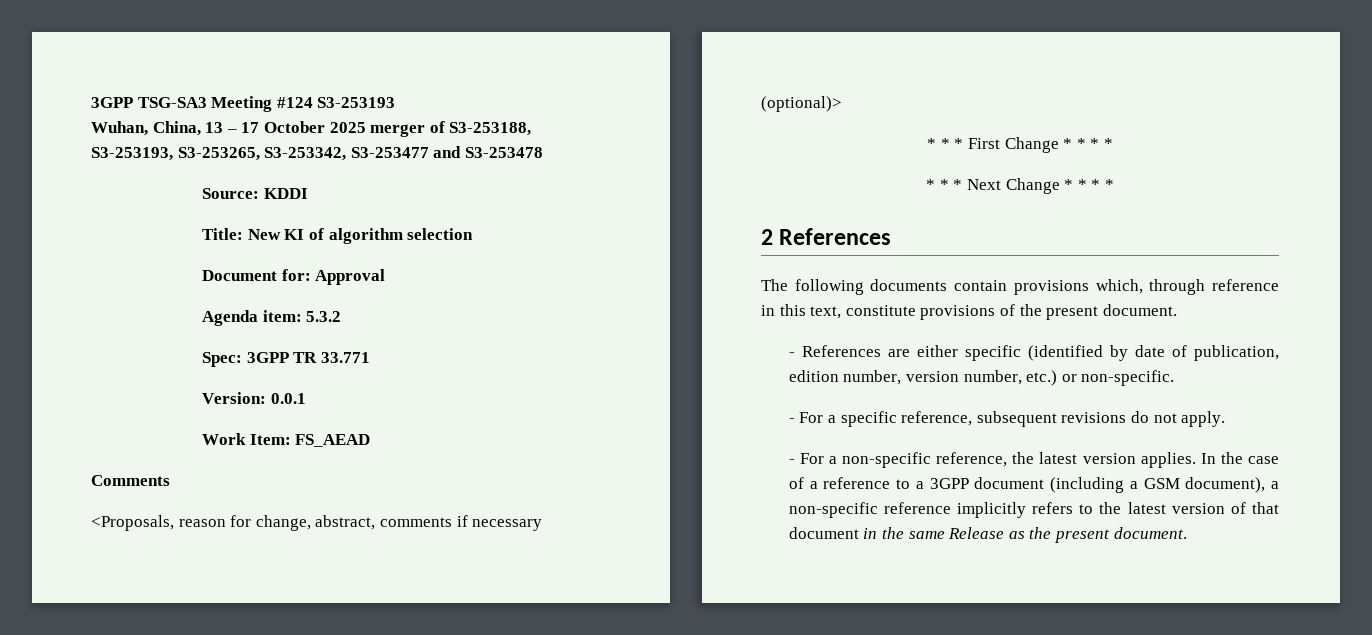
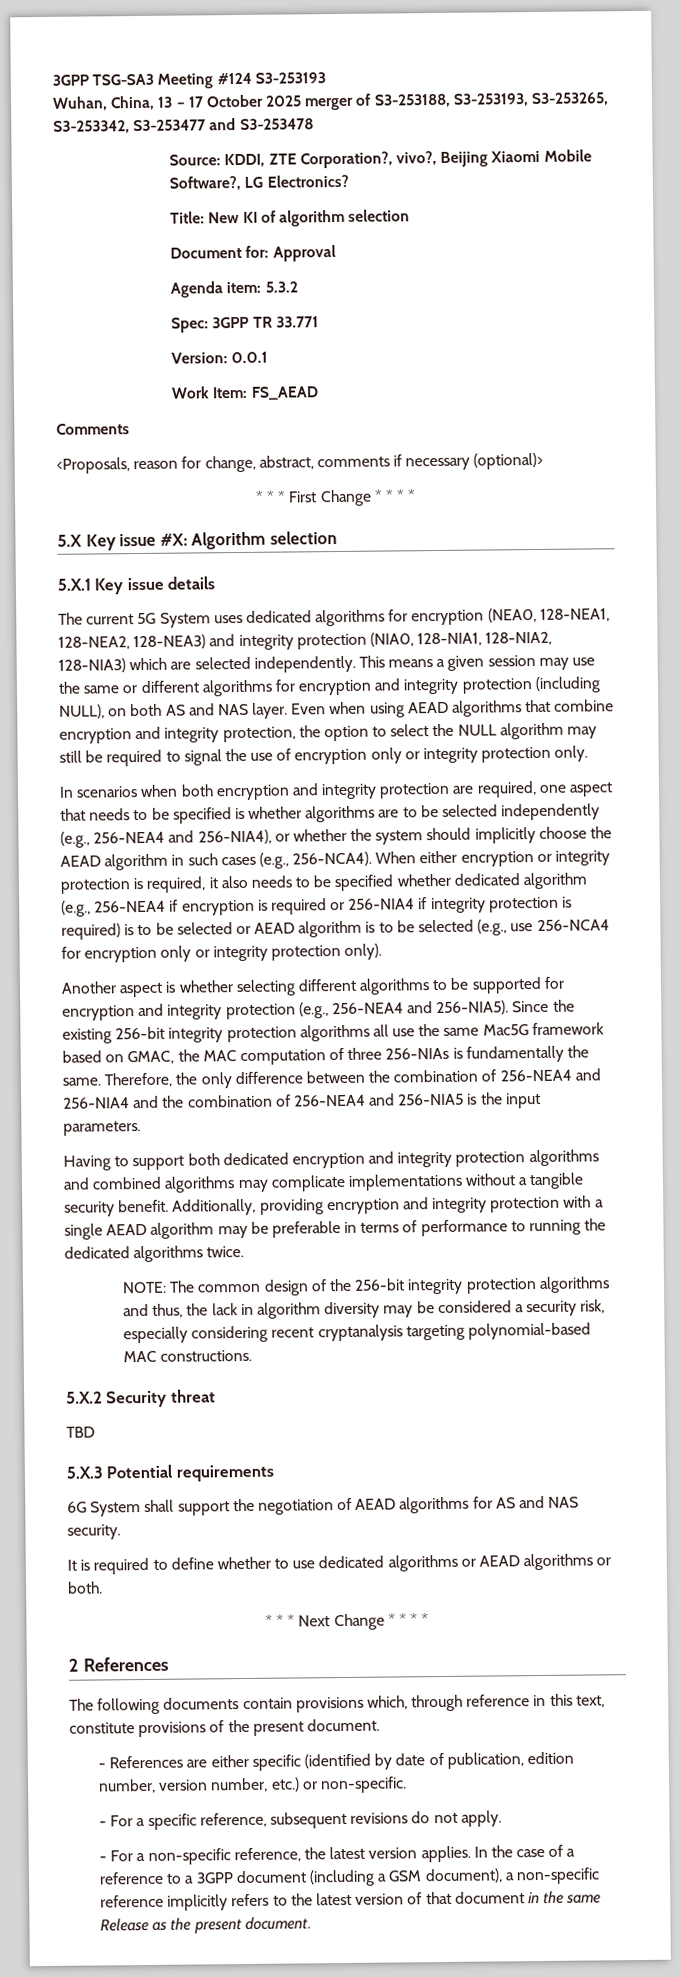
[263,188,308,199] KDDI -> [224,149,592,169] [169,174,349,191] KDDI, ZTE Corporation?, vivo?, Beijing Xiaomi Mobile Software?, LG Electronics?
(1113, 143) none -> [57,531,337,551] [57,576,216,595] [58,607,610,628] [58,631,553,651] [58,655,596,673] [58,676,601,697] [59,699,615,719] [59,722,598,744] [59,745,589,767] [59,781,614,801] [60,803,601,824] [60,826,613,848] [60,850,611,871] [60,872,589,894] [61,896,573,917] [61,919,610,940] [61,943,383,963] [61,976,565,998] [62,999,575,1021] [62,1022,604,1044] [62,1045,590,1066] [62,1068,601,1089] [63,1092,541,1109] [63,1121,141,1136] [63,1149,599,1171] [63,1172,585,1193] [64,1195,604,1217] [64,1218,607,1240] [64,1245,245,1263] [122,1276,610,1296] [123,1299,606,1319] [123,1322,592,1344] [123,1349,253,1363] [66,1389,216,1408] [66,1426,95,1438] [66,1464,274,1482] [67,1495,580,1517] [67,1524,121,1540] [67,1553,612,1575] [67,1581,103,1594] // 5.X Key issue #X: Algorithm selection // 5.X.1 Key issue details // The current 5G System uses dedicated algorithms for encryption (NEA0, 128-NEA1, 128-NEA2, 128-NEA3) and integrity protection (NIA0, 128-NIA1, 128-NIA2, 128-NIA3) which are selected independently. This means a given session may use the same or different algorithms for encryption and integrity protection (including NULL), on both AS and NAS layer. Even when using AEAD algorithms that combine encryption and integrity protection, the option to select the NULL algorithm may still be required to signal the use of encryption only or integrity protection only. // In scenarios when both encryption and integrity protection are required, one aspect that needs to be specified is whether algorithms are to be selected independently (e.g., 256-NEA4 and 256-NIA4), or whether the system should implicitly choose the AEAD algorithm in such cases (e.g., 256-NCA4). When either encryption or integrity protection is required, it also needs to be specified whether dedicated algorithm (e.g., 256-NEA4 if encryption is required or 256-NIA4 if integrity protection is required) is to be selected or AEAD algorithm is to be selected (e.g., use 256-NCA4 for encryption only or integrity protection only). // Another aspect is whether selecting different algorithms to be supported for encryption and integrity protection (e.g., 256-NEA4 and 256-NIA5). Since the existing 256-bit integrity protection algorithms all use the same Mac5G framework based on GMAC, the MAC computation of three 256-NIAs is fundamentally the same. Therefore, the only difference between the combination of 256-NEA4 and 256-NIA4 and the combination of 256-NEA4 and 256-NIA5 is the input parameters. // Having to support both dedicated encryption and integrity protection algorithms and combined algorithms may complicate implementations without a tangible security benefit. Additionally, providing encryption and integrity protection with a single AEAD algorithm may be preferable in terms of performance to running the dedicated algorithms twice. // NOTE: The common design of the 256-bit integrity protection algorithms and thus, the lack in algorithm diversity may be considered a security risk, especially considering recent cryptanalysis targeting polynomial-based MAC constructions. // 5.X.2 Security threat // TBD // 5.X.3 Potential requirements // 6G System shall support the negotiation of AEAD algorithms for AS and NAS security. // It is required to define whether to use dedicated algorithms or AEAD algorithms or both.

